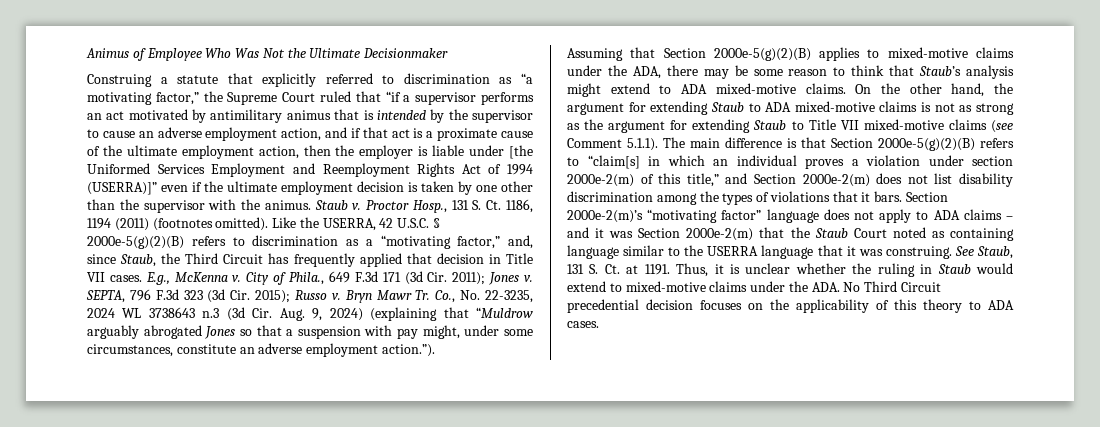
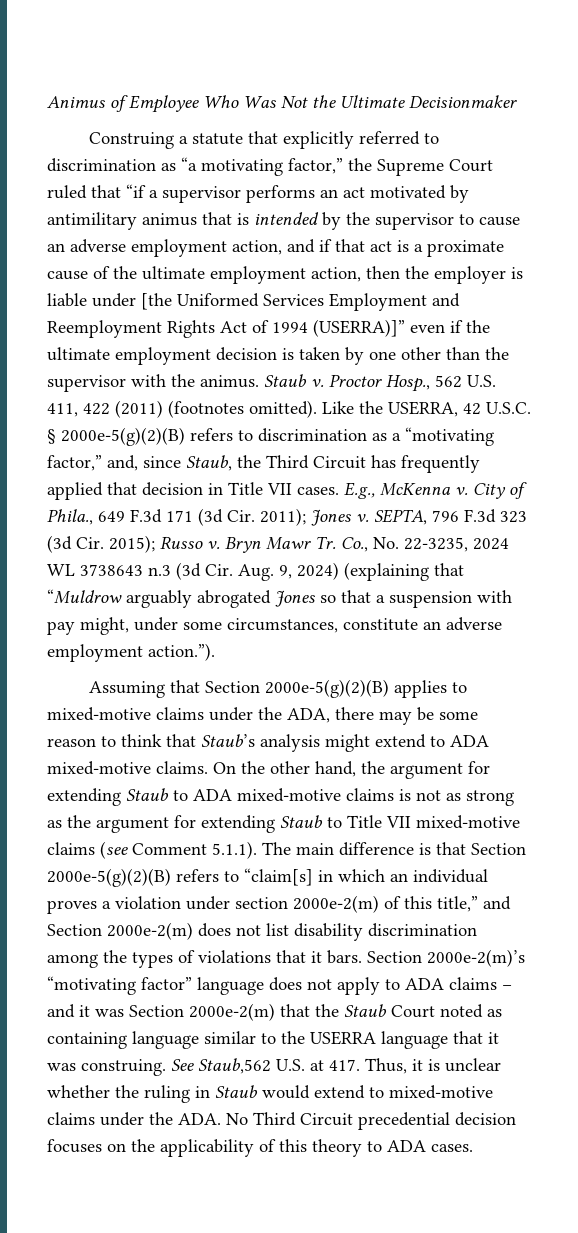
[451,199,533,213] [87,218,111,229] 131 S. Ct. 1186, 1194 -> [435,375,496,388] [47,403,110,417] 562 U.S. 411, 422
[976,246,1013,259] [567,264,670,275] Staub, 131 S. Ct. at 1191. -> [198,1058,360,1074] Staub,562 U.S. at 417.

